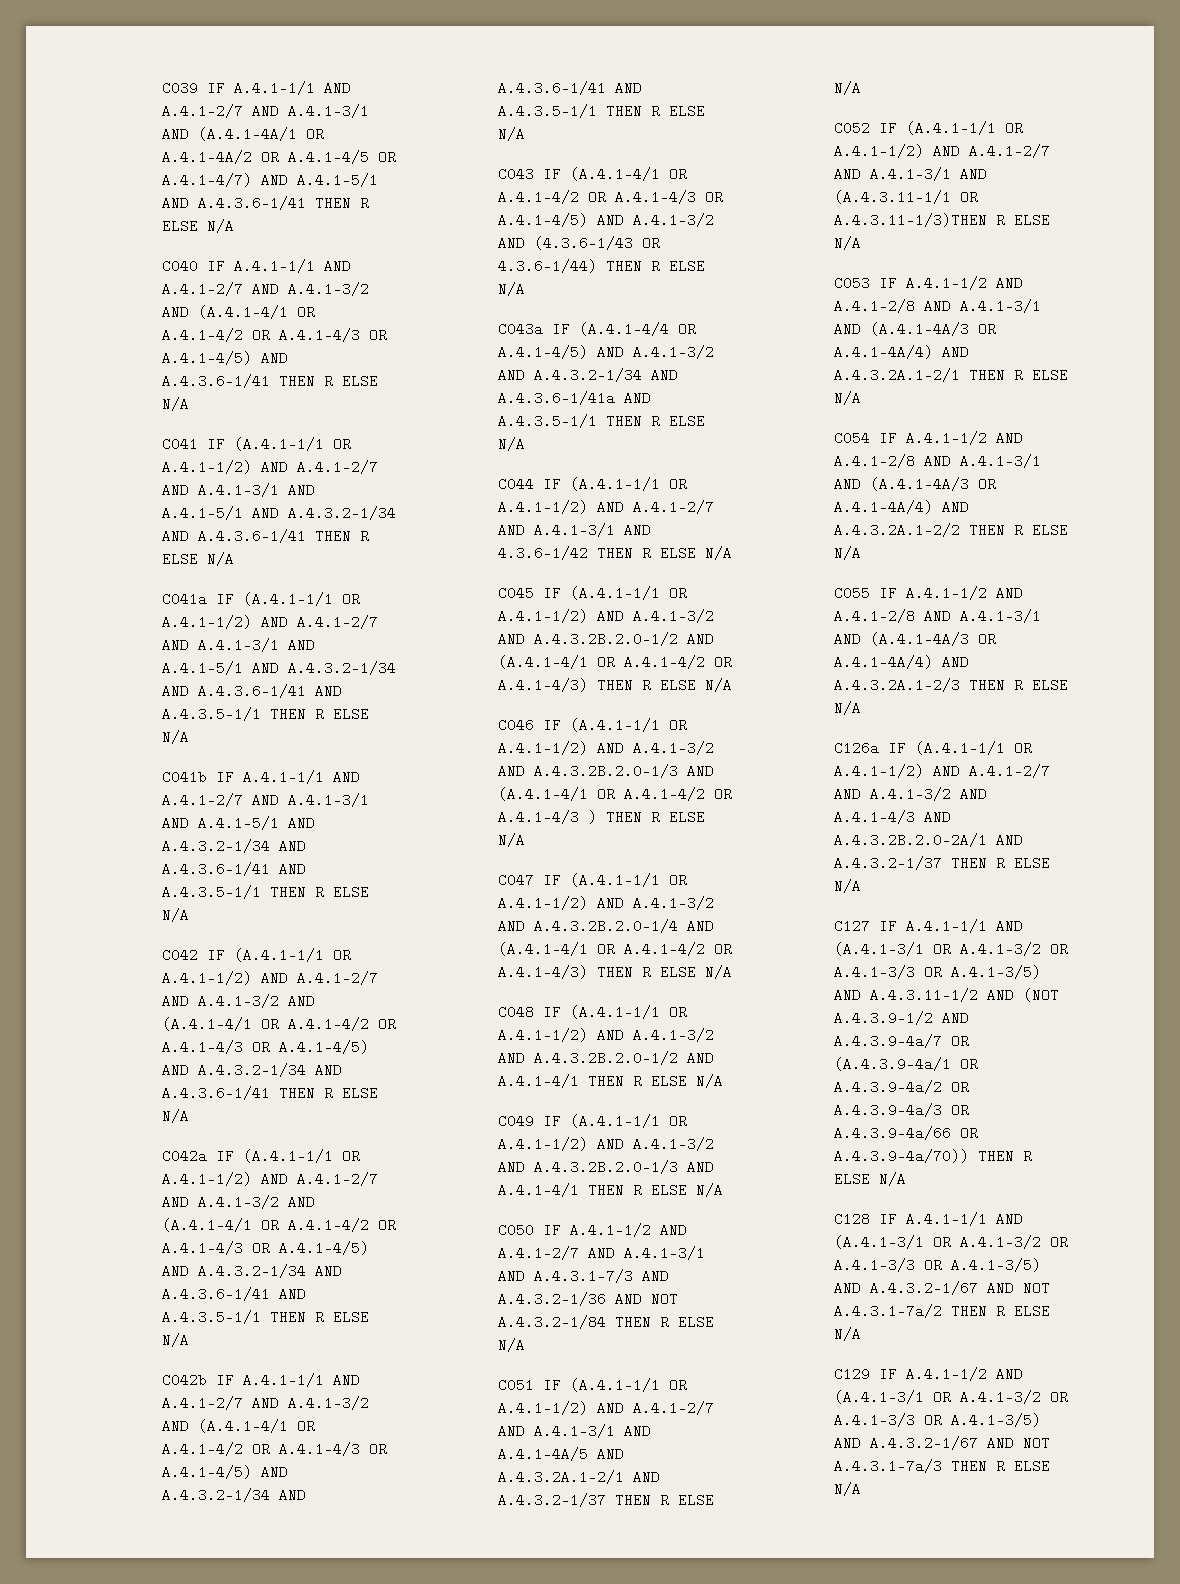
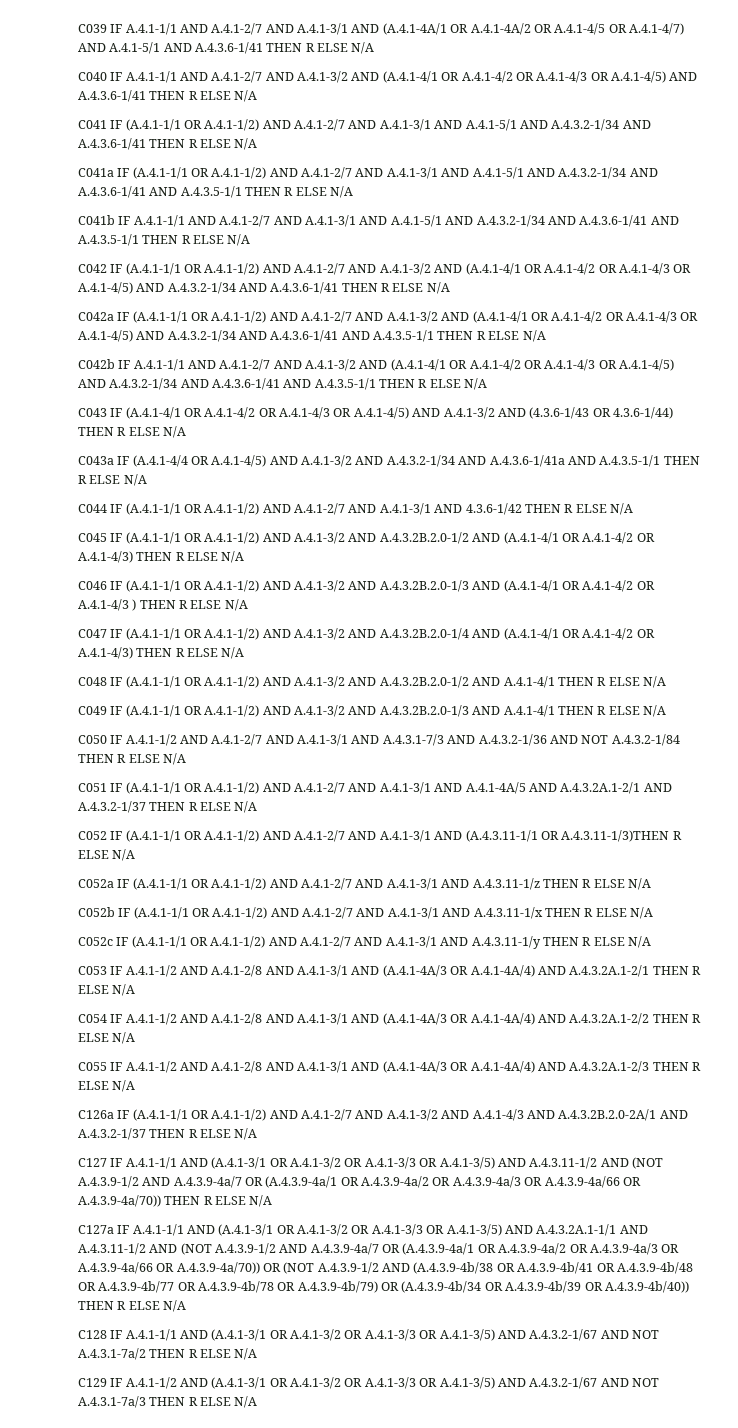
(862, 243) none -> [77,878,652,890] [77,907,654,919] [77,936,652,949] // C052a IF (A.4.1-1/1 OR A.4.1-1/2) AND A.4.1-2/7 AND A.4.1-3/1 AND A.4.3.11-1/z THEN R ELSE N/A // C052b IF (A.4.1-1/1 OR A.4.1-1/2) AND A.4.1-2/7 AND A.4.1-3/1 AND A.4.3.11-1/x THEN R ELSE N/A // C052c IF (A.4.1-1/1 OR A.4.1-1/2) AND A.4.1-2/7 AND A.4.1-3/1 AND A.4.3.11-1/y THEN R ELSE N/A
(907, 1179) none -> [77,1224,648,1236] [77,1243,680,1255] [77,1262,693,1274] [77,1281,689,1293] [77,1300,186,1312] // C127a IF A.4.1-1/1 AND (A.4.1-3/1 OR A.4.1-3/2 OR A.4.1-3/3 OR A.4.1-3/5) AND A.4.3.2A.1-1/1 AND A.4.3.11-1/2 AND (NOT A.4.3.9-1/2 AND A.4.3.9-4a/7 OR (A.4.3.9-4a/1 OR A.4.3.9-4a/2 OR A.4.3.9-4a/3 OR A.4.3.9-4a/66 OR A.4.3.9-4a/70)) OR (NOT A.4.3.9-1/2 AND (A.4.3.9-4b/38 OR A.4.3.9-4b/41 OR A.4.3.9-4b/48 OR A.4.3.9-4b/77 OR A.4.3.9-4b/78 OR A.4.3.9-4b/79) OR (A.4.3.9-4b/34 OR A.4.3.9-4b/39 OR A.4.3.9-4b/40)) THEN R ELSE N/A

